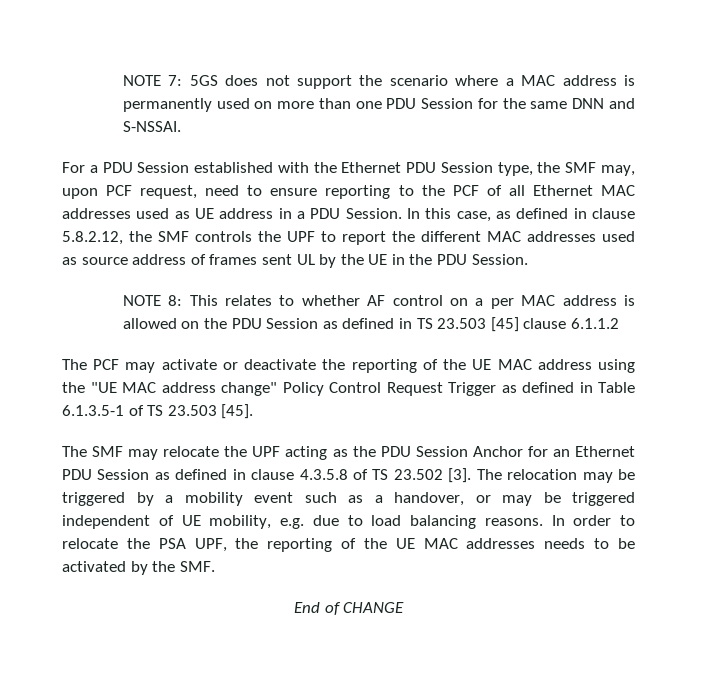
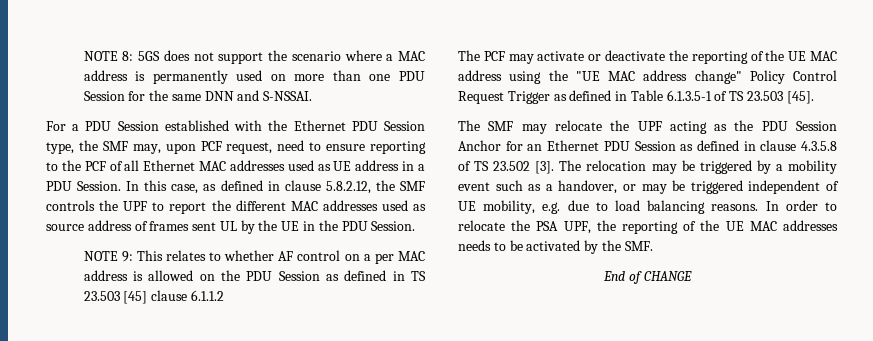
[122,75,183,86] NOTE 7: -> [83,51,134,61] NOTE 8:
[168,295,183,306] 8: -> [121,251,133,262] 9:

